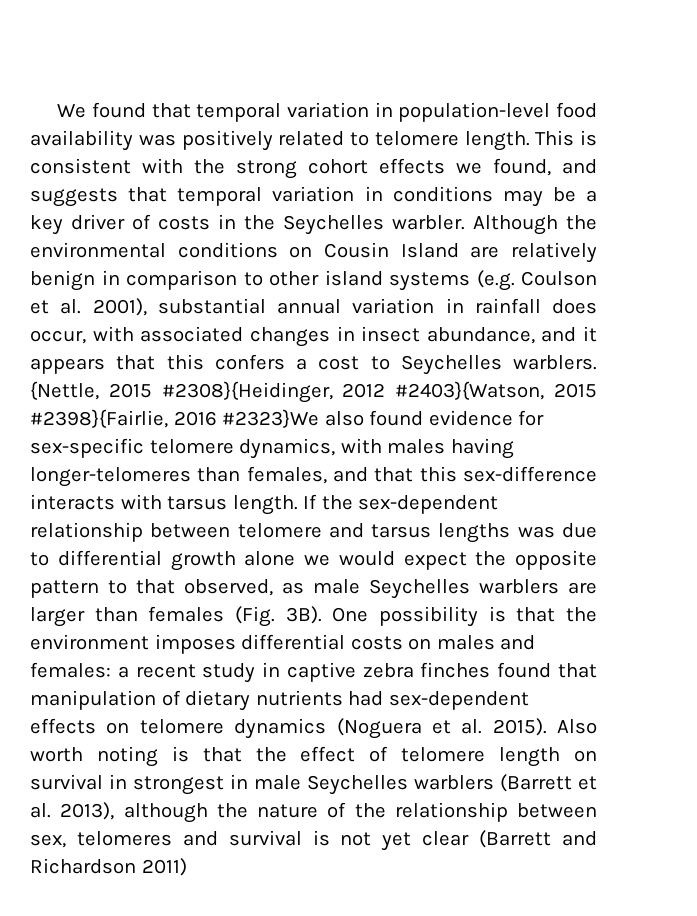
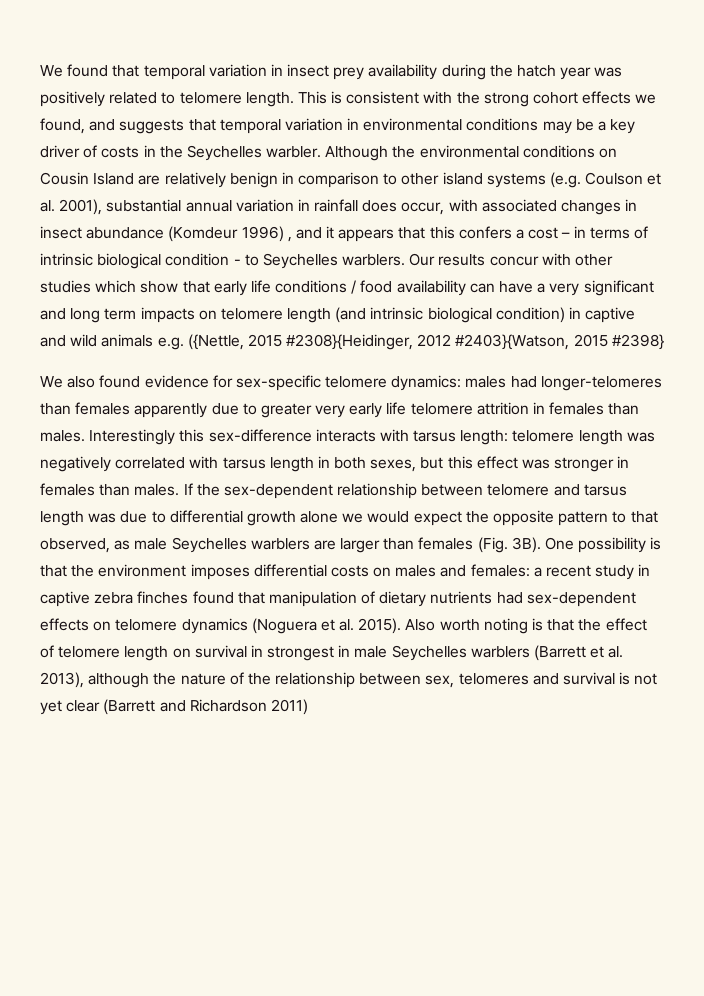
[398,102,598,122] [30,130,133,151] population-level food availability -> [287,64,592,80] insect prey availability during the hatch year
(383, 193) none -> [363,118,463,131] environmental
[426,327,535,344] abundance, -> [86,226,292,242] abundance (Komdeur 1996) ,
[370,355,597,375] [30,381,99,400] to Seychelles warblers. {Nettle, -> [561,226,648,239] [40,253,614,269] [40,280,654,296] [40,307,636,323] [40,334,244,350] – in terms of intrinsic biological condition - to Seychelles warblers. Our results concur with other studies which show that early life conditions / food availability can have a very significant and long term impacts on telomere length (and intrinsic biological condition) in captive and wild animals e.g. ({Nettle,
[30,409,320,428] #2398}{Fairlie, 2016 #2323}We -> [611,334,664,350] [40,376,63,388] #2398} // We
[239,438,514,459] [30,466,414,487] dynamics, with males having longer-telomeres than females, and that -> [391,375,662,391] [40,402,640,418] [40,429,176,445] dynamics: males had longer-telomeres than females apparently due to greater very early life telomere attrition in females than males. Interestingly
[232,495,298,515] length. -> [460,430,655,445] [40,456,630,472] [40,483,180,496] length: telomere length was negatively correlated with tarsus length in both sexes, but this effect was stronger in females than males.
[438,523,511,543] lengths -> [40,511,84,526] length

